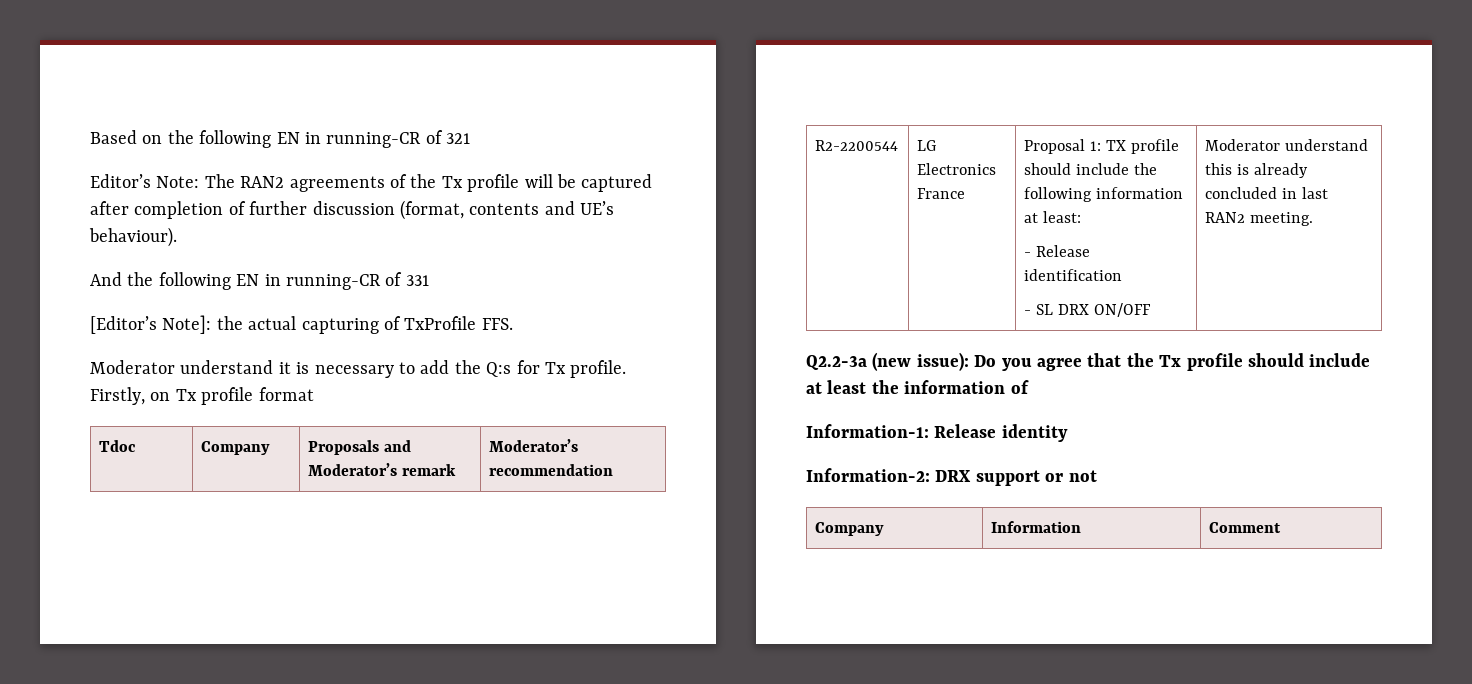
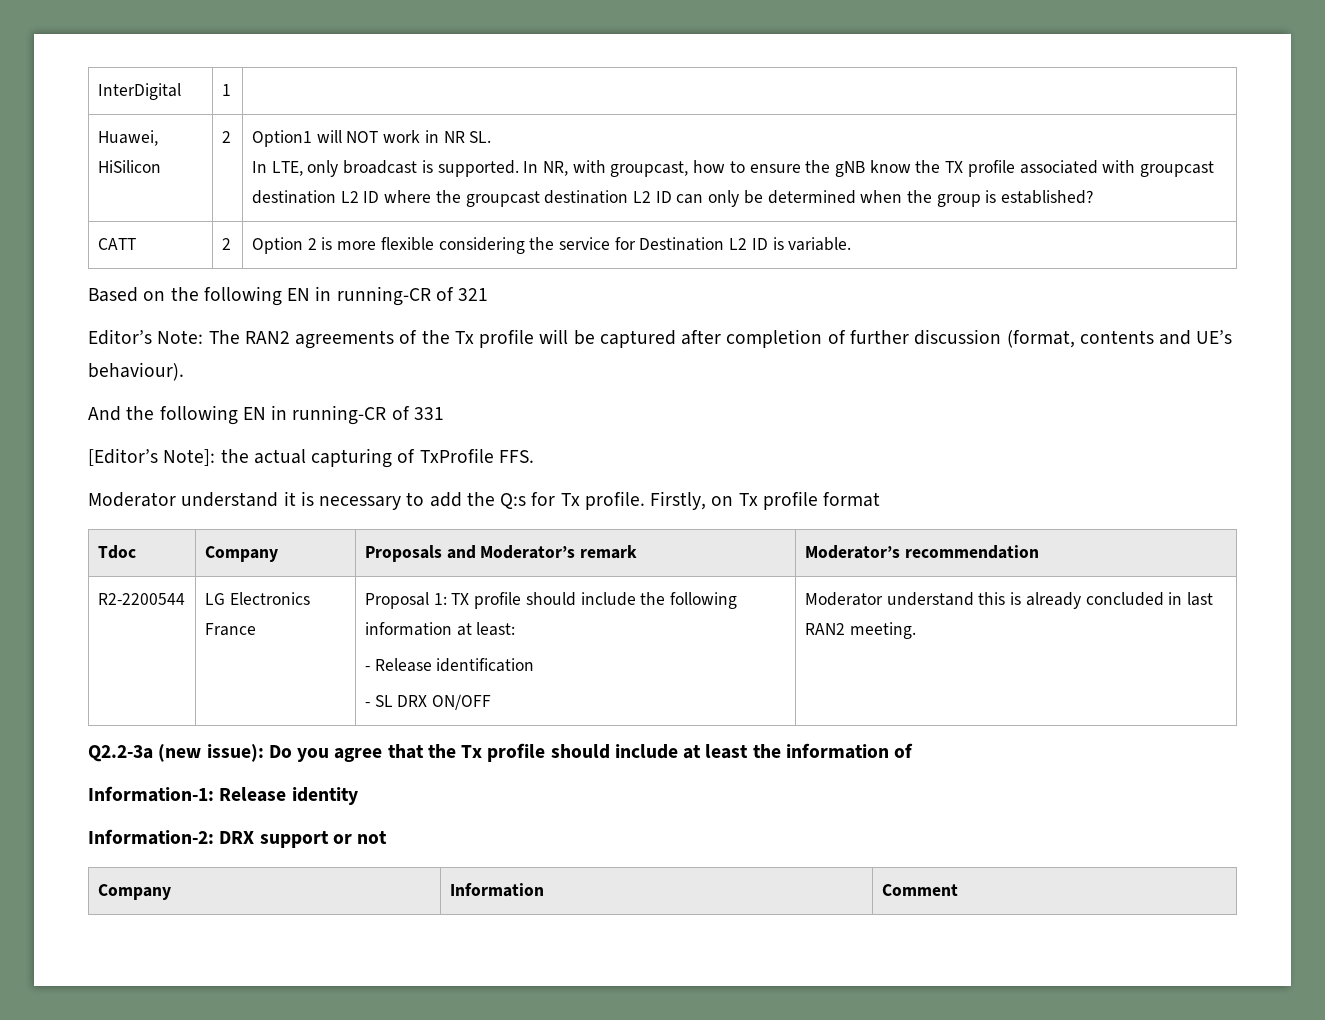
(90, 137) none -> [97,83,181,100] [221,84,231,96] [97,130,158,146] [97,160,161,173] [221,131,231,143] [251,130,492,147] [251,160,1215,177] [251,190,1094,207] [97,238,136,250] [221,238,231,250] [251,237,852,254] InterDigital | 1 | // Huawei, HiSilicon | 2 | Option1 will NOT work in NR SL. // In LTE, only broadcast is supported. In NR, with groupcast, how to ensure the gNB know the TX profile associated with groupcast destination L2 ID where the groupcast destination L2 ID can only be determined when the group is established? // CATT | 2 | Option 2 is more flexible considering the service for Destination L2 ID is variable. //

